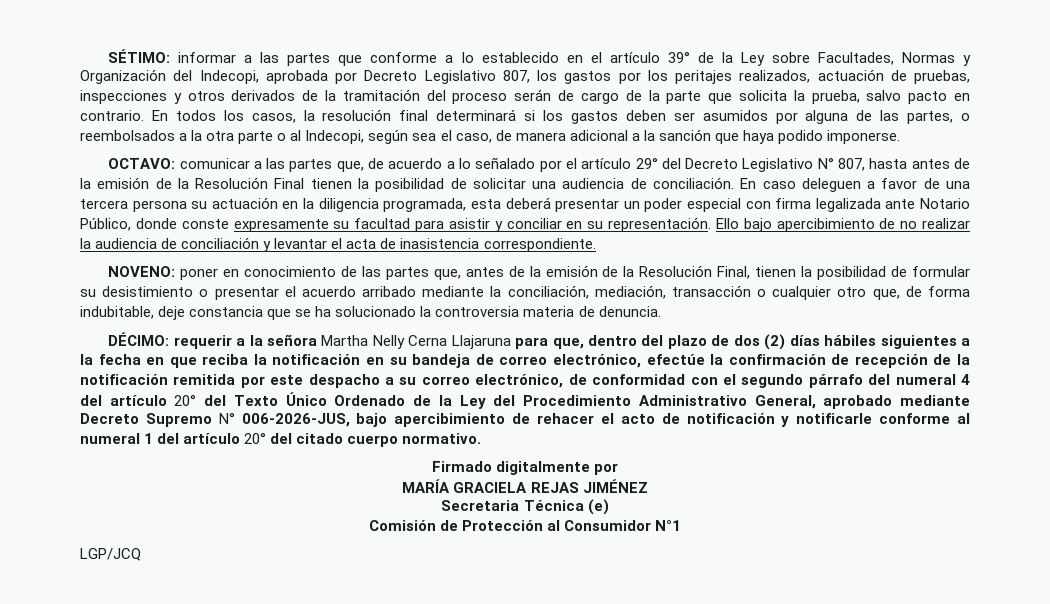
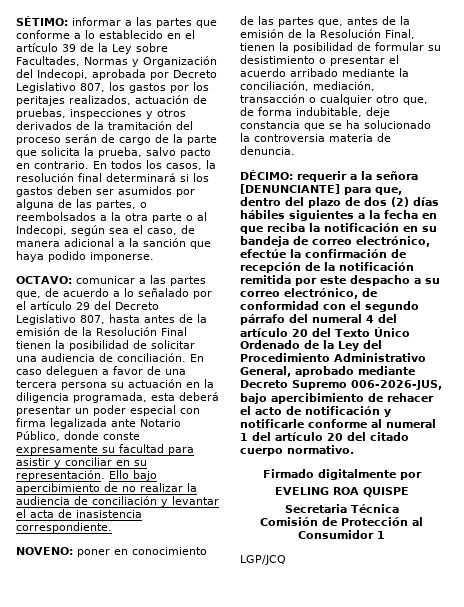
[667,52,690,63] 39° -> [62,44,76,52] 39
[635,158,658,169] 29° -> [76,302,90,310] 29
[817,158,834,169] N° -> (76, 319) none
[321,335,511,349] Martha Nelly Cerna Llajaruna -> [240,184,340,194] [DENUNCIANTE]
[174,395,197,406] 20° -> [292,329,308,337] 20
[218,413,235,424] N° -> (347, 385) none
[244,433,267,444] 20° -> [327,433,343,441] 20
[402,479,648,493] MARÍA GRACIELA REJAS JIMÉNEZ -> [274,487,409,497] EVELING ROA QUISPE
[587,499,609,515] (e) -> (399, 508) none
[655,520,682,531] N°1 -> [377,531,385,539] 1

